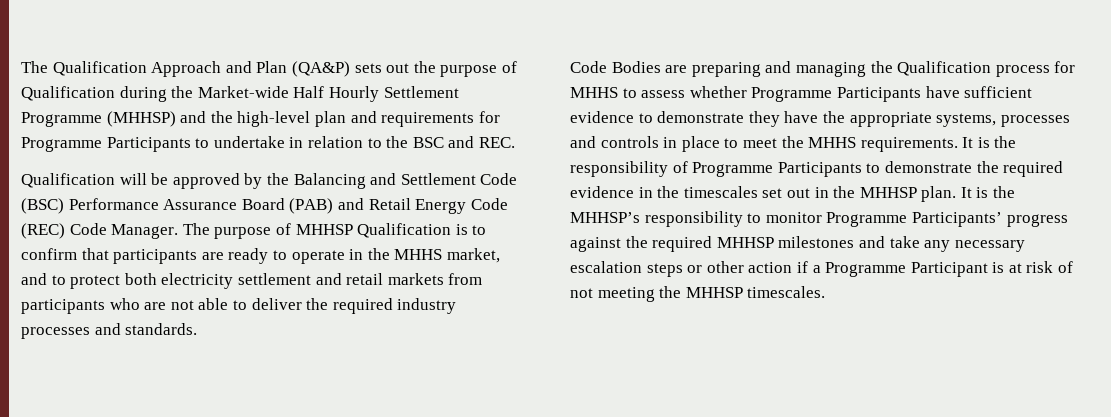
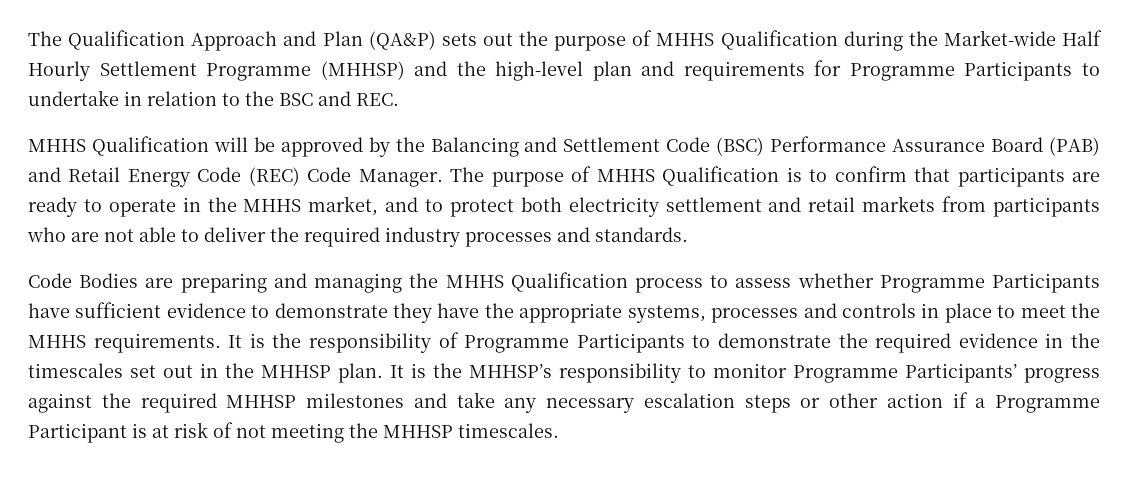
(517, 67) none -> [656,33,715,46] MHHS
(515, 142) none -> [28,139,86,152] MHHS
[295,224,353,235] MHHSP -> [596,169,655,182] MHHS
(893, 67) none -> [445,275,504,288] MHHS
[1054,61,1076,73] [570,87,618,98] for MHHS -> (703, 285) none

